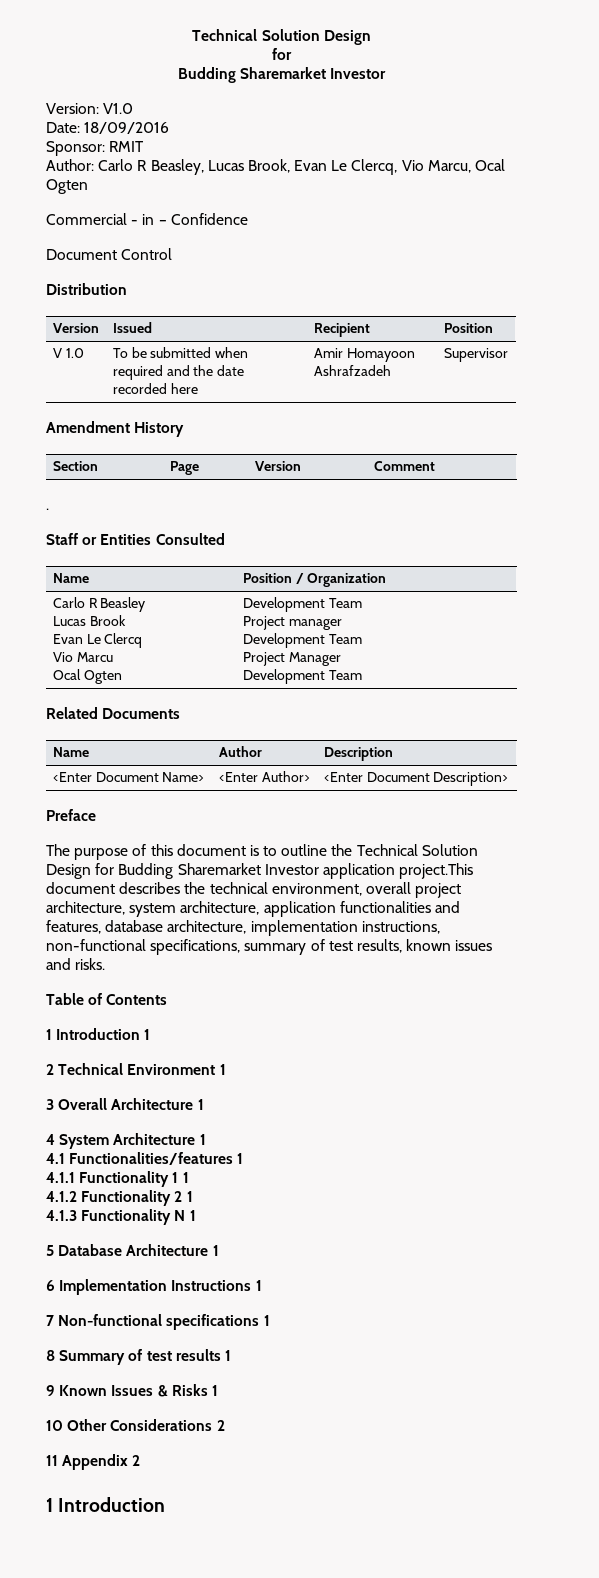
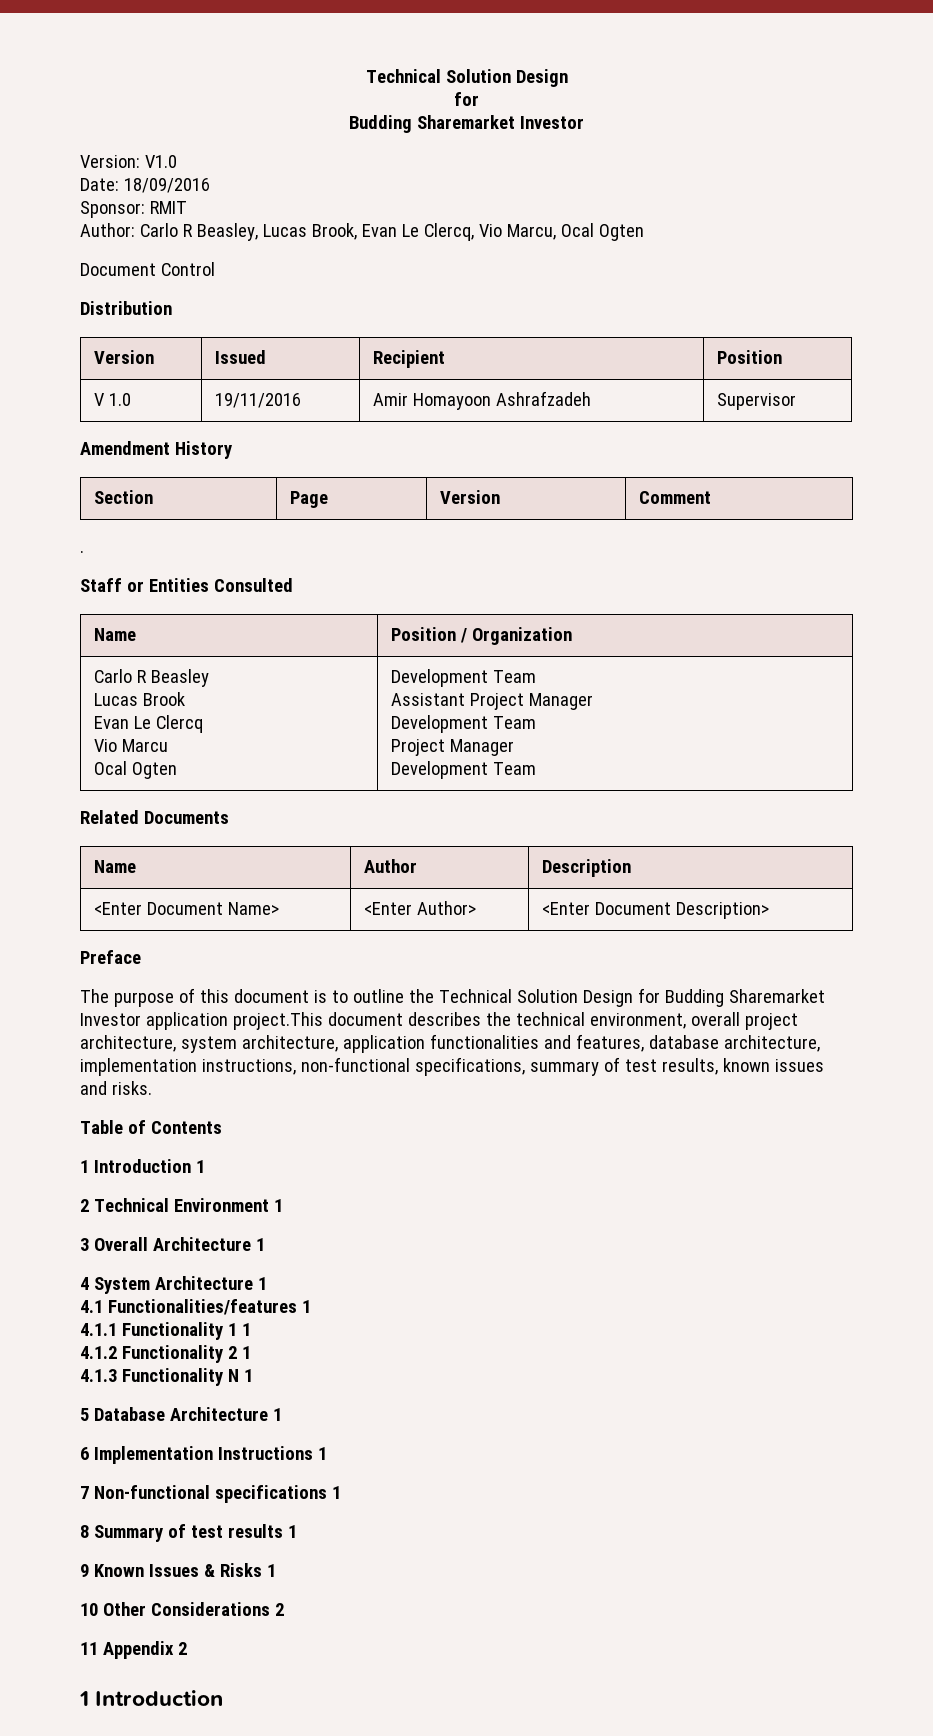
[46,213,248,225] // Commercial - in – Confidence -> (644, 232) none
[112,347,249,358] [112,365,245,380] [112,383,198,394] To be submitted when required and the date recorded here -> [214,393,301,408] 19/11/2016
[242,616,342,630] Project manager -> [390,693,593,710] Assistant Project Manager

